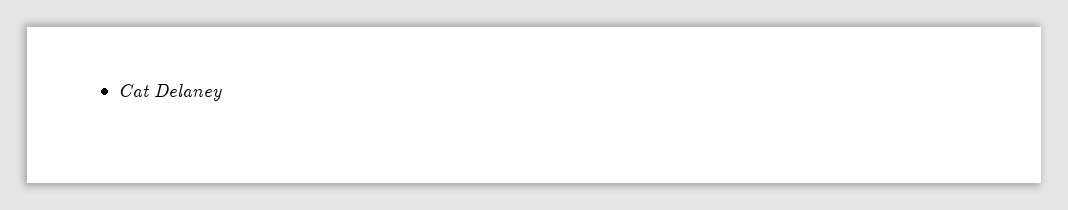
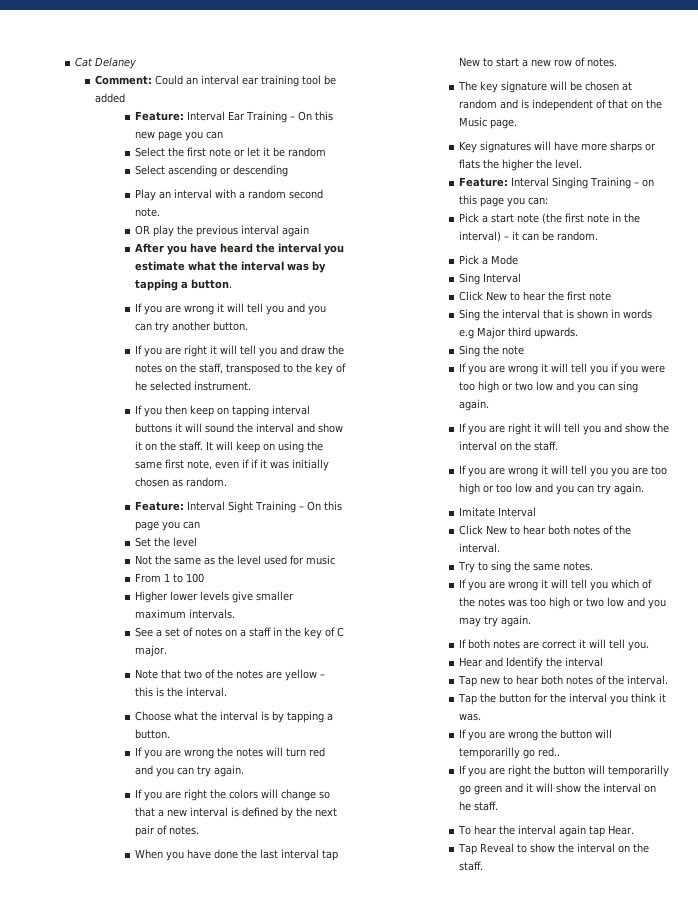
(223, 92) none -> [95,75,337,87] [95,93,126,103] [135,111,334,123] [135,131,224,141] [135,147,327,157] [135,165,289,177] [135,189,324,201] [135,208,161,217] [135,225,310,237] [135,243,345,255] [135,261,327,273] [135,279,233,291] [135,303,327,315] [135,321,249,333] [135,345,345,357] [135,363,347,375] [135,381,252,391] [135,405,311,417] [135,423,344,433] [135,441,324,453] [135,459,330,471] [135,477,228,487] [135,501,343,513] [135,521,201,531] [135,537,198,547] [135,555,336,565] [135,573,205,583] [135,591,295,603] [135,609,236,619] [135,627,345,639] [135,645,168,657] [135,669,326,681] [135,687,228,697] [135,711,334,723] [135,729,171,739] [135,747,326,759] [135,765,245,777] [135,789,331,801] [135,807,338,819] [135,825,200,837] [135,849,339,861] [459,57,618,67] [458,81,633,93] [459,99,663,111] [459,117,518,129] [459,141,657,153] [459,159,583,171] [459,177,655,189] [459,195,549,207] [459,213,641,224] [459,231,599,242] [459,255,519,265] [459,273,522,285] [459,291,612,301] [459,309,653,321] [459,327,579,339] [459,345,525,357] [459,363,666,375] [459,381,639,393] [459,399,490,411] [459,423,670,435] [459,441,559,451] [459,465,668,477] [459,483,645,495] [459,507,537,517] [459,525,632,535] [459,543,501,553] [458,561,594,573] [459,579,653,591] [459,597,667,609] [459,615,532,627] [459,639,650,651] [459,657,604,669] [458,675,669,687] [458,693,667,705] [459,713,482,721] [459,729,613,741] [459,747,561,759] [459,765,670,777] [459,783,657,795] [459,801,499,811] [458,825,635,837] [458,843,650,855] [459,861,484,871] // Comment: Could an interval ear training tool be added // Feature: Interval Ear Training – On this new page you can // Select the first note or let it be random // Select ascending or descending // Play an interval with a random second note. // OR play the previous interval again // After you have heard the interval you estimate what the interval was by tapping a button. // If you are wrong it will tell you and you can try another button. // If you are right it will tell you and draw the notes on the staff, transposed to the key of he selected instrument. // If you then keep on tapping interval buttons it will sound the interval and show it on the staff. It will keep on using the same first note, even if if it was initially chosen as random. // Feature: Interval Sight Training – On this page you can // Set the level // Not the same as the level used for music // From 1 to 100 // Higher lower levels give smaller maximum intervals. // See a set of notes on a staff in the key of C major. // Note that two of the notes are yellow – this is the interval. // Choose what the interval is by tapping a button. // If you are wrong the notes will turn red and you can try again. // If you are right the colors will change so that a new interval is defined by the next pair of notes. // When you have done the last interval tap New to start a new row of notes. // The key signature will be chosen at random and is independent of that on the Music page. // Key signatures will have more sharps or flats the higher the level. // Feature: Interval Singing Training – on this page you can: // Pick a start note (the first note in the interval) – it can be random. // Pick a Mode // Sing Interval // Click New to hear the first note // Sing the interval that is shown in words e.g Major third upwards. // Sing the note // If you are wrong it will tell you if you were too high or two low and you can sing again. // If you are right it will tell you and show the interval on the staff. // If you are wrong it will tell you you are too high or too low and you can try again. // Imitate Interval // Click New to hear both notes of the interval. // Try to sing the same notes. // If you are wrong it will tell you which of the notes was too high or two low and you may try again. // If both notes are correct it will tell you. // Hear and Identify the interval // Tap new to hear both notes of the interval. // Tap the button for the interval you think it was. // If you are wrong the button will temporarilly go red.. // If you are right the button will temporarilly go green and it will show the interval on he staff. // To hear the interval again tap Hear. // Tap Reveal to show the interval on the staff.

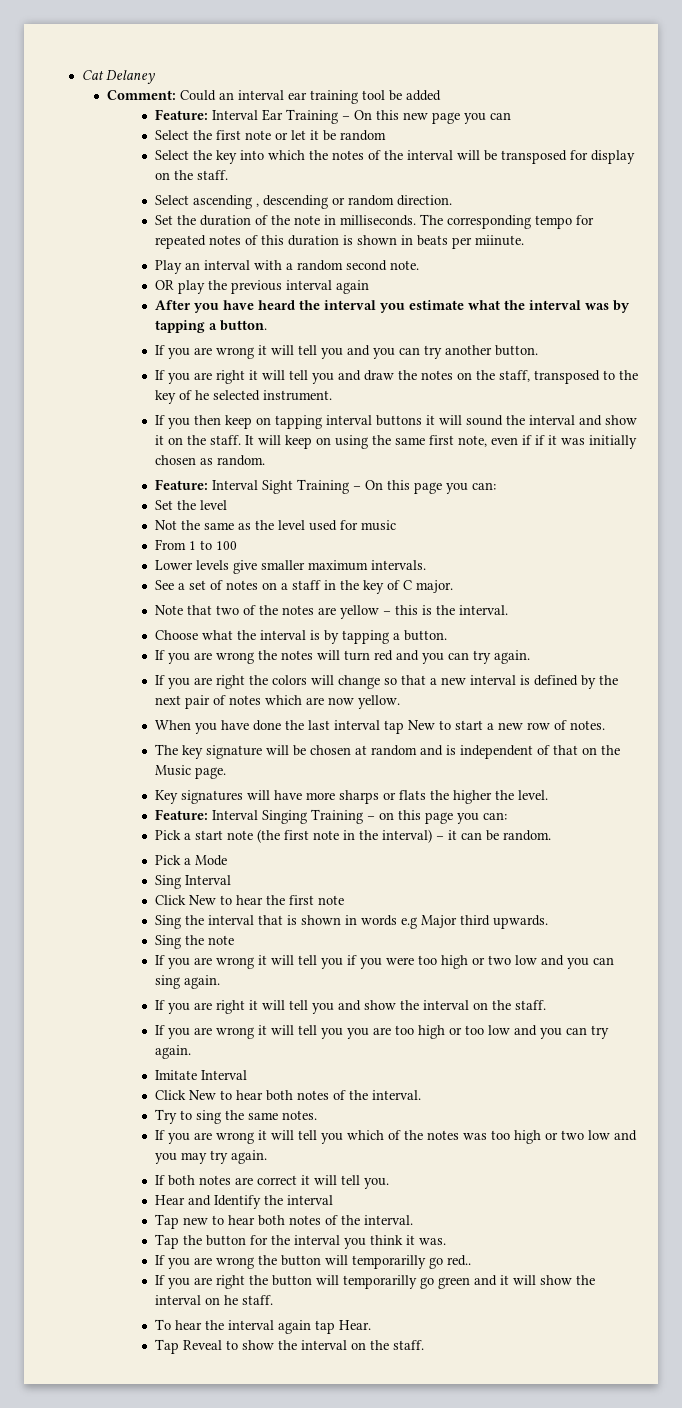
[168,165,289,177] ascending or descending -> [193,150,636,164] [155,170,229,180] [155,195,453,209] [155,214,595,229] [155,235,525,249] the key into which the notes of the interval will be transposed for display on the staff. // Select ascending , descending or random direction. // Set the duration of the note in milliseconds. The corresponding tempo for repeated notes of this duration is shown in beats per miinute.
[183,521,201,529] can -> [472,482,497,490] can:
[135,591,199,603] Higher lower -> [155,560,194,570] Lower
[169,826,200,835] notes. -> [229,695,401,709] notes which are now yellow.

